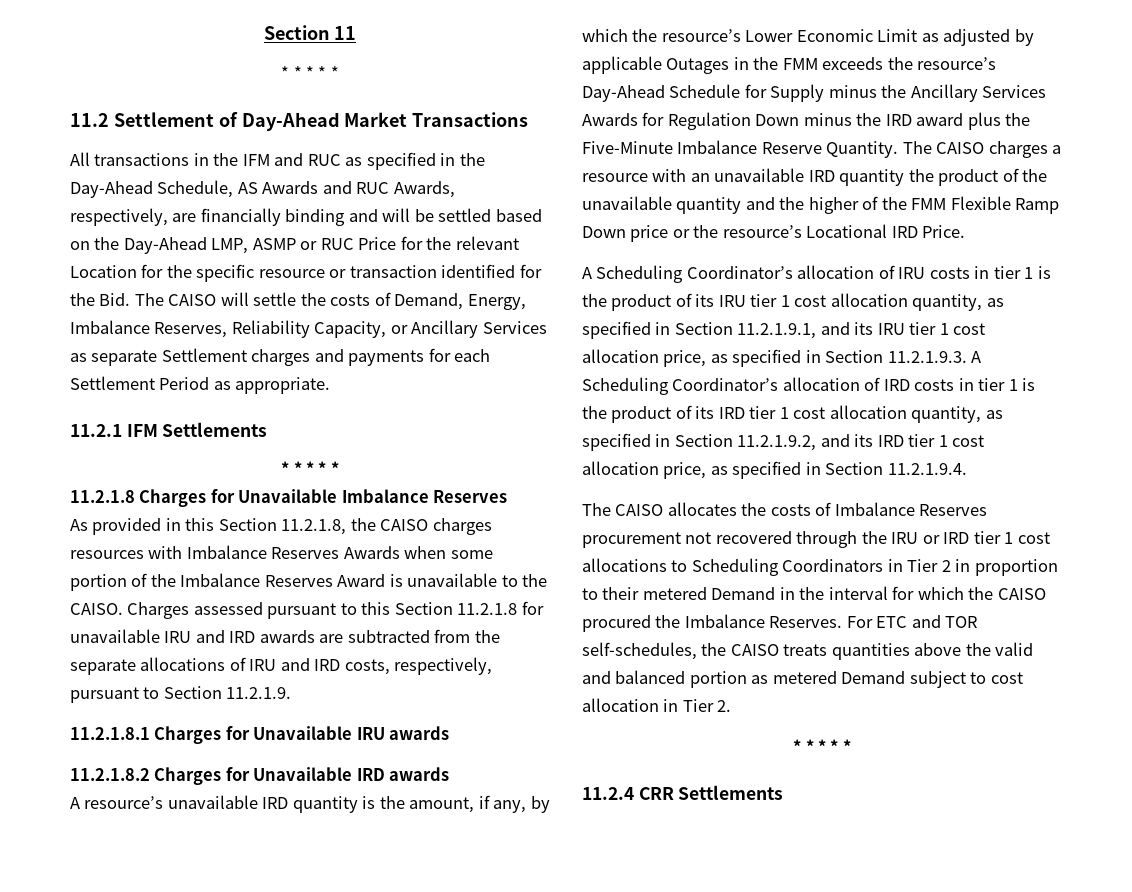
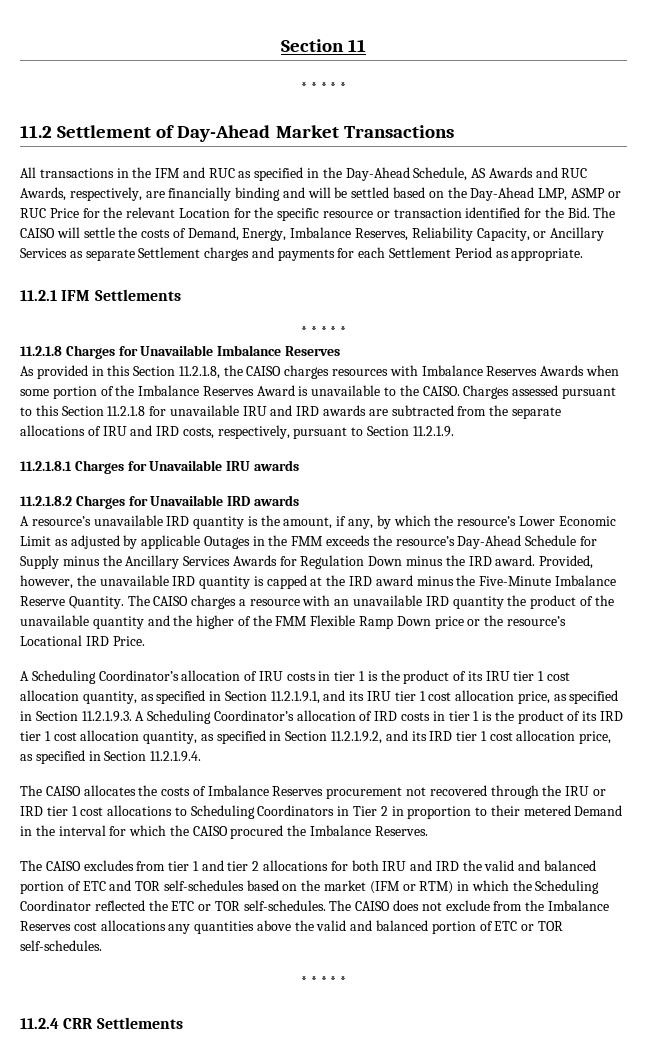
[916,112,1001,130] award plus -> [495,555,594,569] [20,575,454,589] award. Provided, however, the unavailable IRD quantity is capped at the IRD award minus
[846,615,978,628] [582,642,828,660] For ETC and TOR self-schedules, the CAISO treats -> [20,860,597,871] [20,880,600,894] [20,900,609,911] [20,920,191,934] // The CAISO excludes from tier 1 and tier 2 allocations for both IRU and IRD the valid and balanced portion of ETC and TOR self-schedules based on the market (IFM or RTM) in which the Scheduling Coordinator reflected the ETC or TOR self-schedules. The CAISO does not exclude from the Imbalance Reserves cost allocations any
[751,671,1023,688] [582,698,732,712] as metered Demand subject to cost allocation in Tier 2. -> [479,921,563,931] [20,940,102,951] of ETC or TOR self-schedules.

